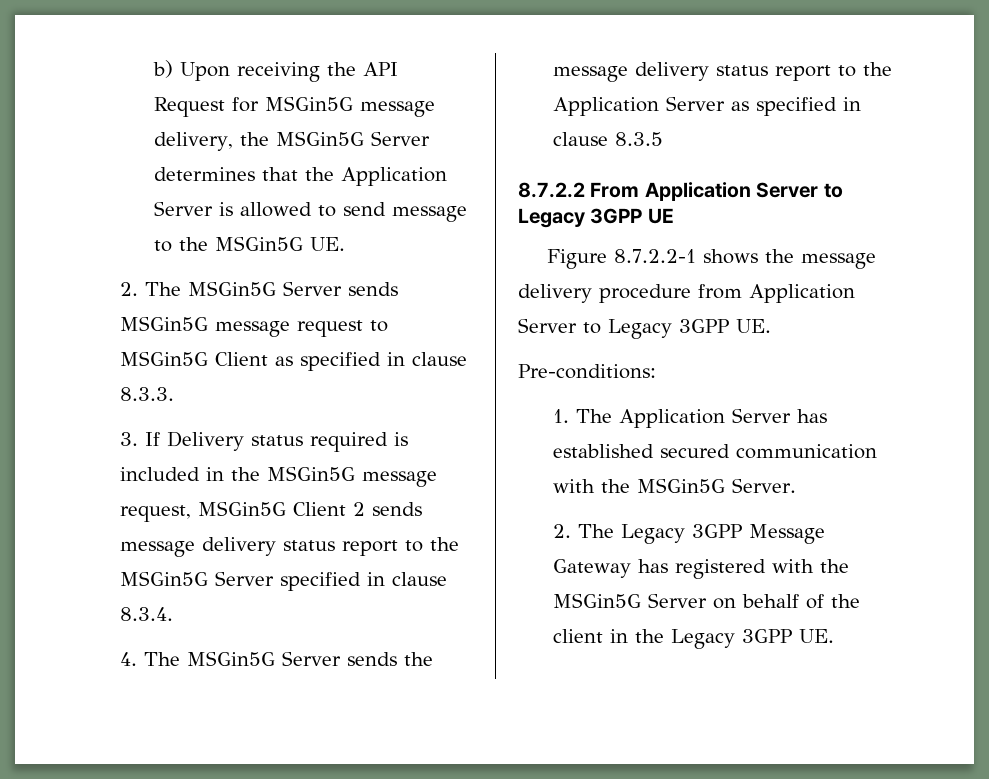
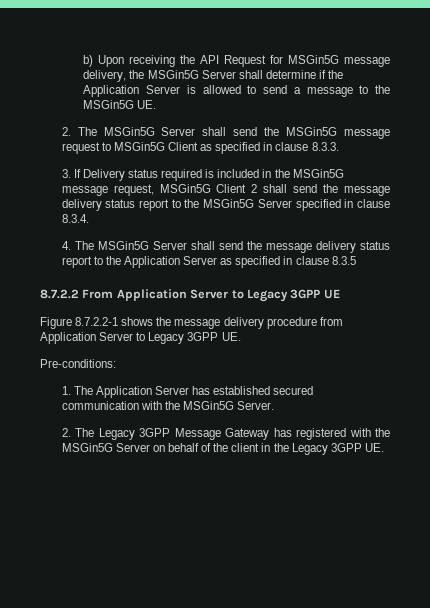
[154,167,299,181] determines that -> [238,70,326,79] shall determine if
(387, 209) none -> [293,87,301,94] a
[347,282,398,296] sends -> [202,127,280,136] shall send the
[371,502,422,516] sends -> [263,184,339,193] shall send the
[346,652,397,666] sends -> [190,241,243,250] shall send

